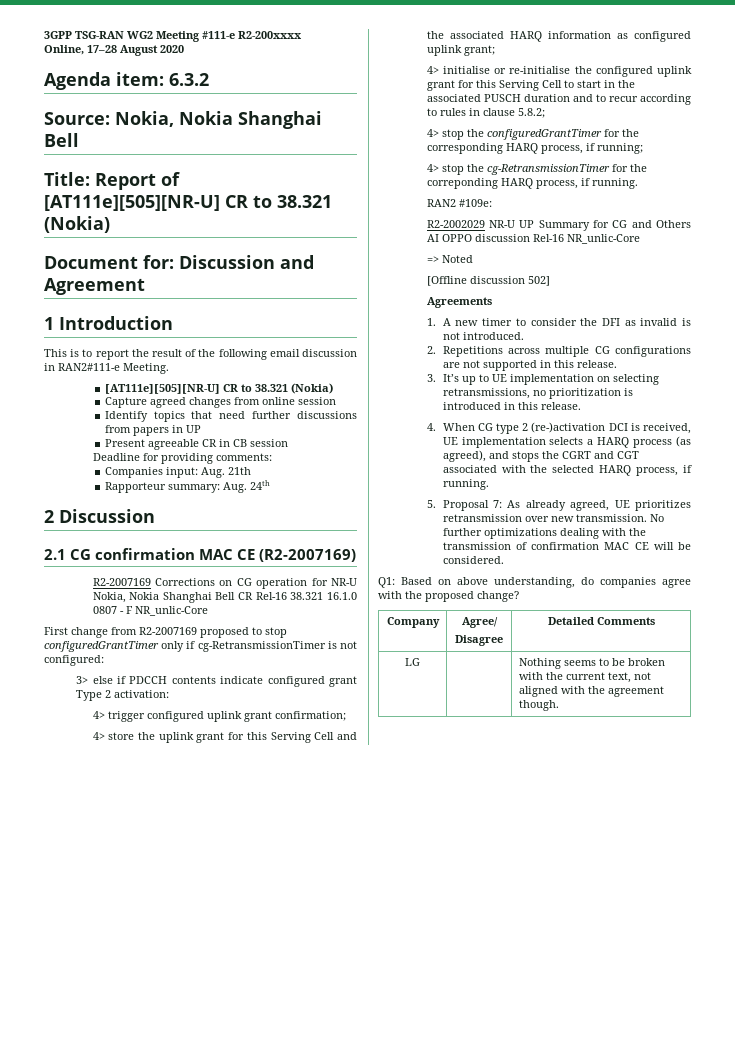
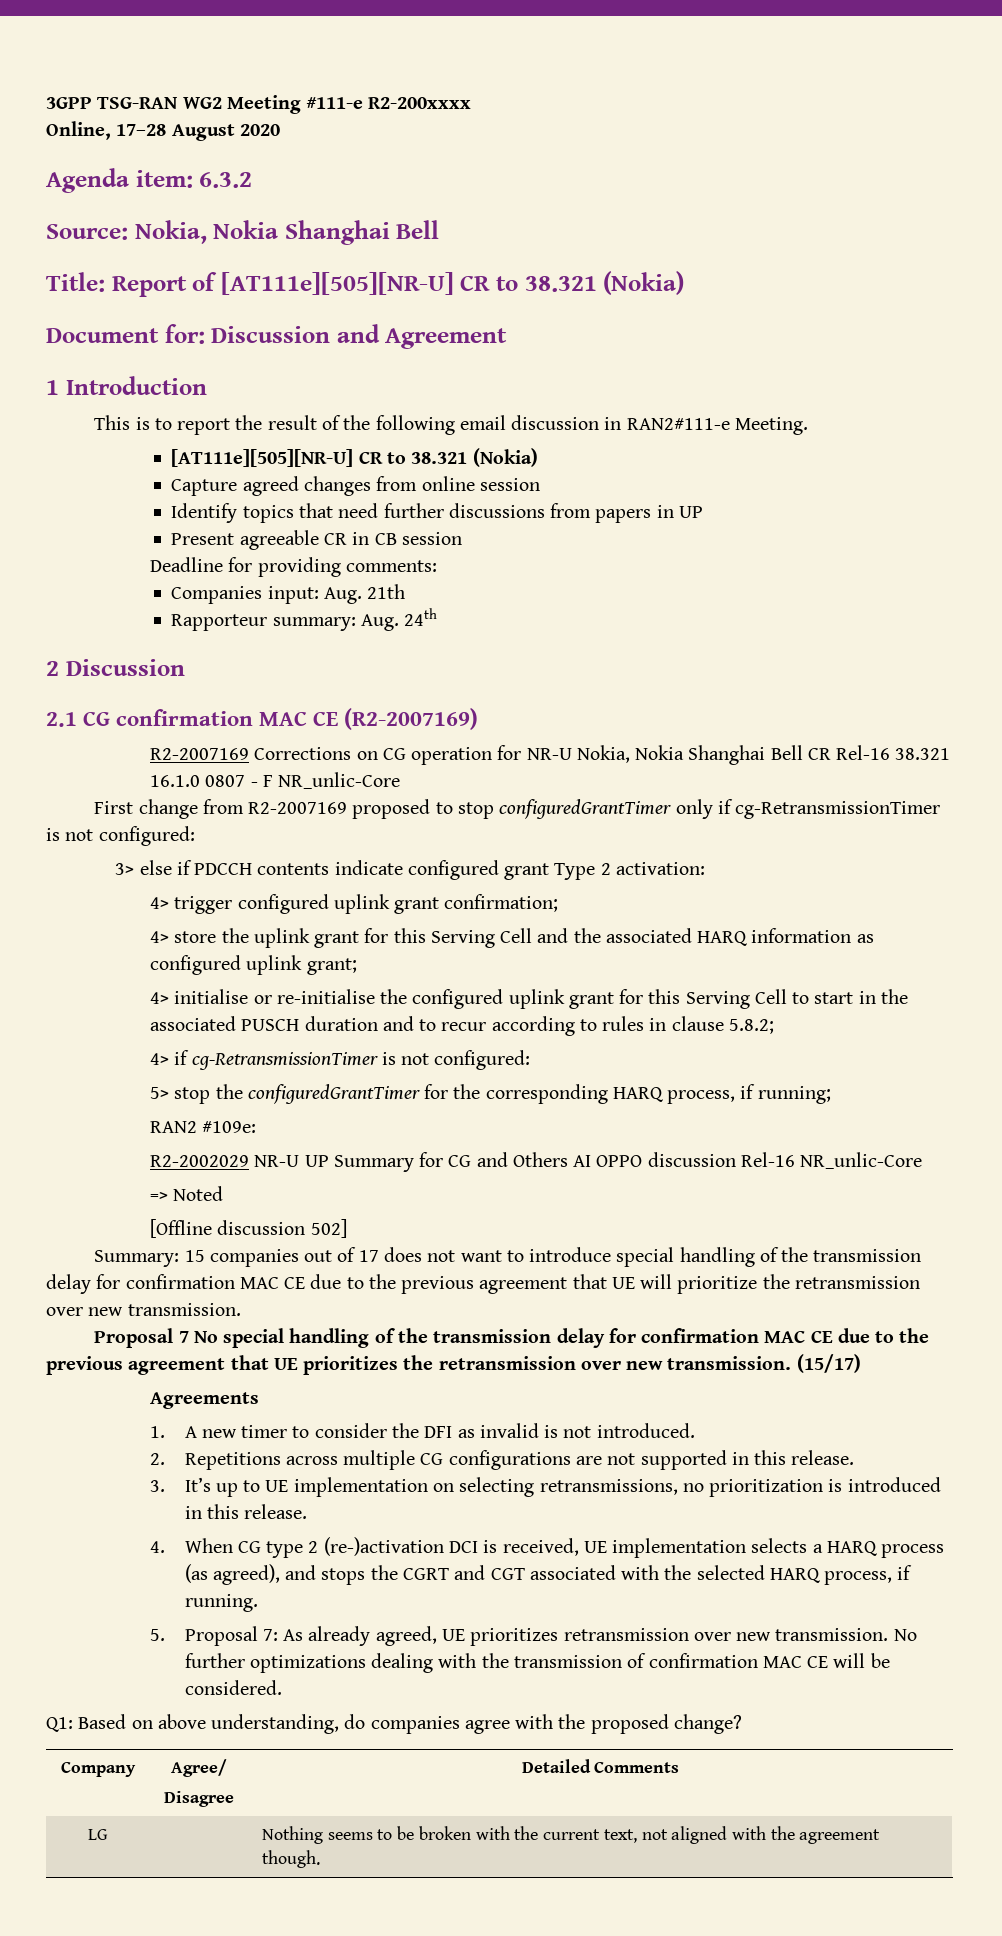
(439, 133) none -> [174,1050,531,1070] [149,1087,169,1099] if cg-RetransmissionTimer is not configured: // 5>
[426,164,647,175] [426,178,638,189] // 4> stop the cg-RetransmissionTimer for the correponding HARQ process, if running. -> (831, 1095) none
(550, 281) none -> [94,1247,922,1267] [46,1274,920,1294] [46,1303,241,1316] [94,1328,930,1348] [46,1354,861,1375] // Summary: 15 companies out of 17 does not want to introduce special handling of the transmission delay for confirmation MAC CE due to the previous agreement that UE will prioritize the retransmission over new transmission. // Proposal 7 No special handling of the transmission delay for confirmation MAC CE due to the previous agreement that UE prioritizes the retransmission over new transmission. (15/17)

